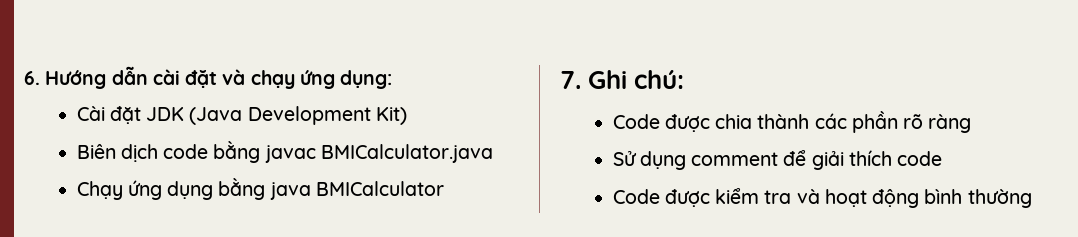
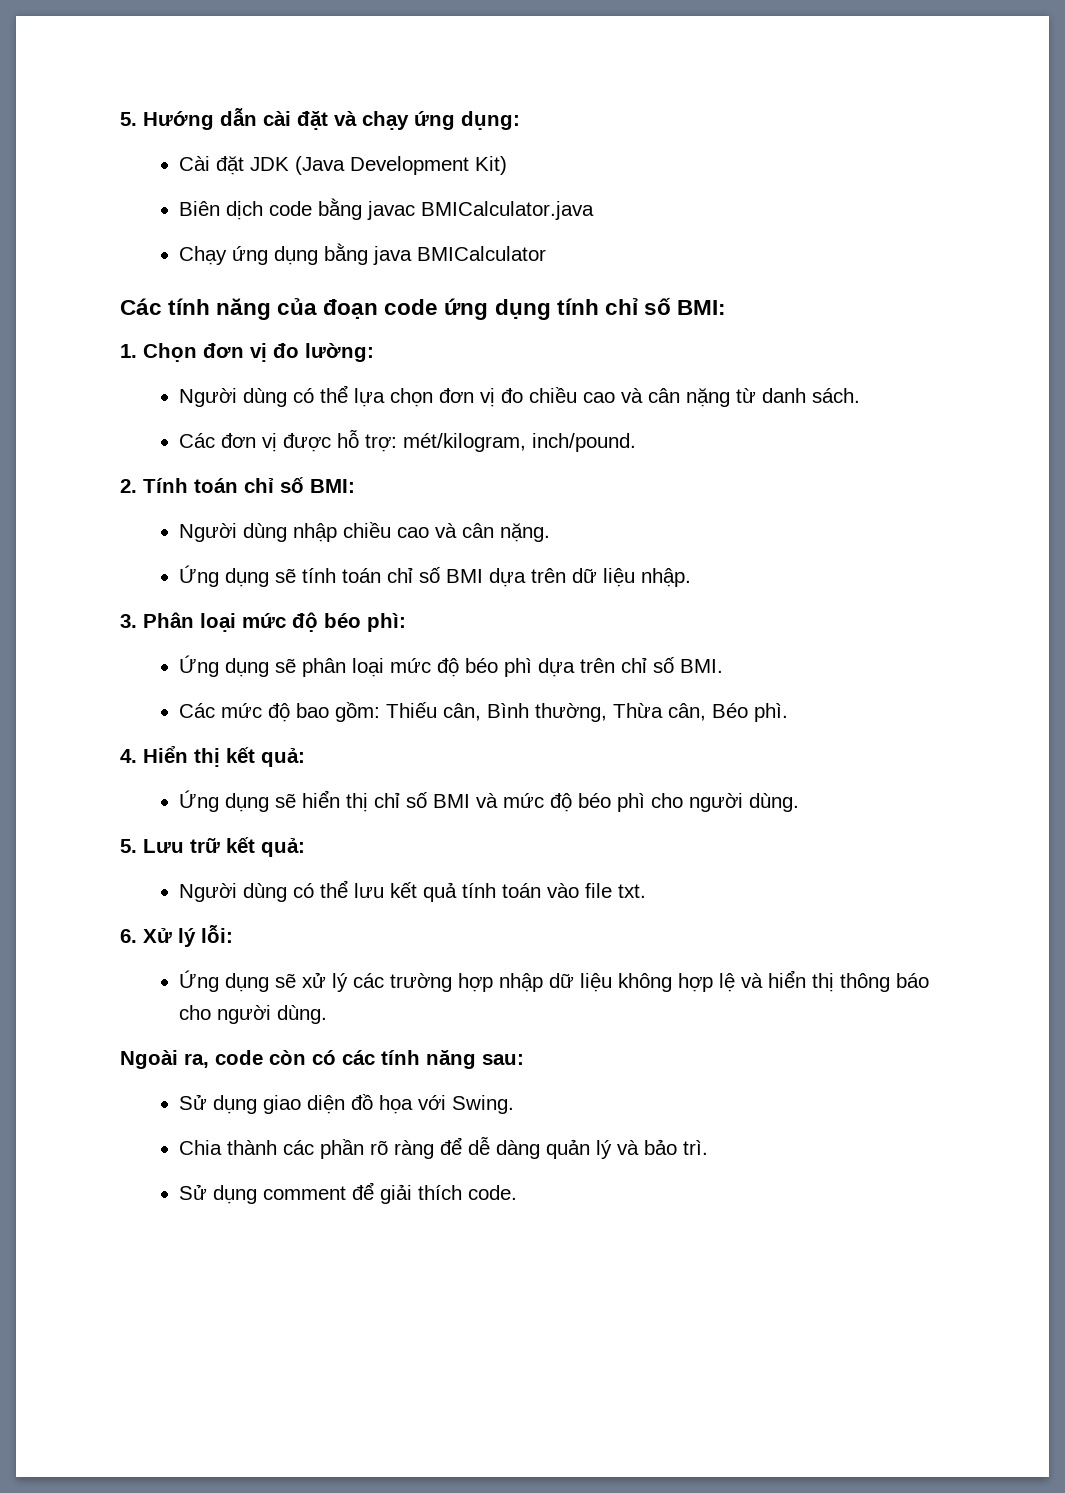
[24,71,40,85] 6. -> [120,112,137,126] 5.
[560,70,685,89] [612,114,753,132] 7. Ghi chú: // Code được chia -> [120,297,726,320] [120,343,374,362] [179,385,861,407] [179,430,637,452] [120,477,355,493] [179,522,551,542] [179,565,692,587] [120,612,406,632] [179,655,724,677] [179,702,789,722] [120,746,305,767] [179,790,800,812] [120,837,305,857] [179,880,647,902] [120,925,233,947] [179,970,930,992] [179,1005,328,1024] [120,1050,524,1069] [179,1094,515,1114] [179,1140,223,1155] Các tính năng của đoạn code ứng dụng tính chỉ số BMI: // 1. Chọn đơn vị đo lường: // Người dùng có thể lựa chọn đơn vị đo chiều cao và cân nặng từ danh sách. // Các đơn vị được hỗ trợ: mét/kilogram, inch/pound. // 2. Tính toán chỉ số BMI: // Người dùng nhập chiều cao và cân nặng. // Ứng dụng sẽ tính toán chỉ số BMI dựa trên dữ liệu nhập. // 3. Phân loại mức độ béo phì: // Ứng dụng sẽ phân loại mức độ béo phì dựa trên chỉ số BMI. // Các mức độ bao gồm: Thiếu cân, Bình thường, Thừa cân, Béo phì. // 4. Hiển thị kết quả: // Ứng dụng sẽ hiển thị chỉ số BMI và mức độ béo phì cho người dùng. // 5. Lưu trữ kết quả: // Người dùng có thể lưu kết quả tính toán vào file txt. // 6. Xử lý lỗi: // Ứng dụng sẽ xử lý các trường hợp nhập dữ liệu không hợp lệ và hiển thị thông báo cho người dùng. // Ngoài ra, code còn có các tính năng sau: // Sử dụng giao diện đồ họa với Swing. // Chia
(972, 123) none -> [440,1137,709,1159] để dễ dàng quản lý và bảo trì.
[897,151,943,166] [612,188,1032,208] code // Code được kiểm tra và hoạt động bình thường -> [468,1185,518,1200] code.

